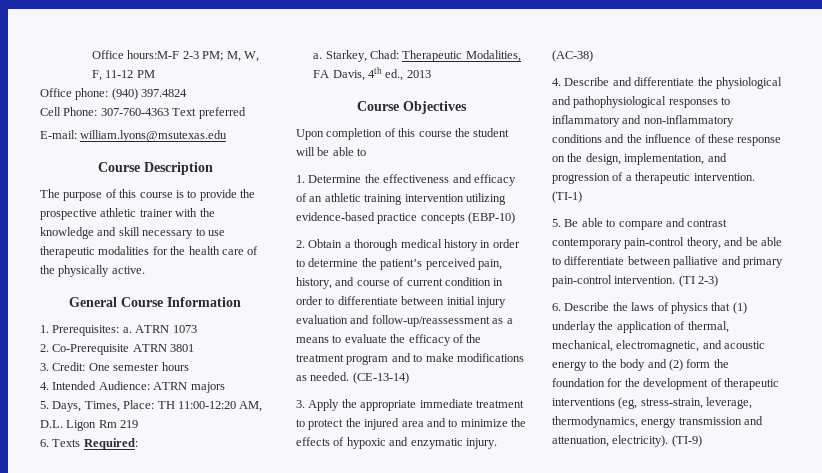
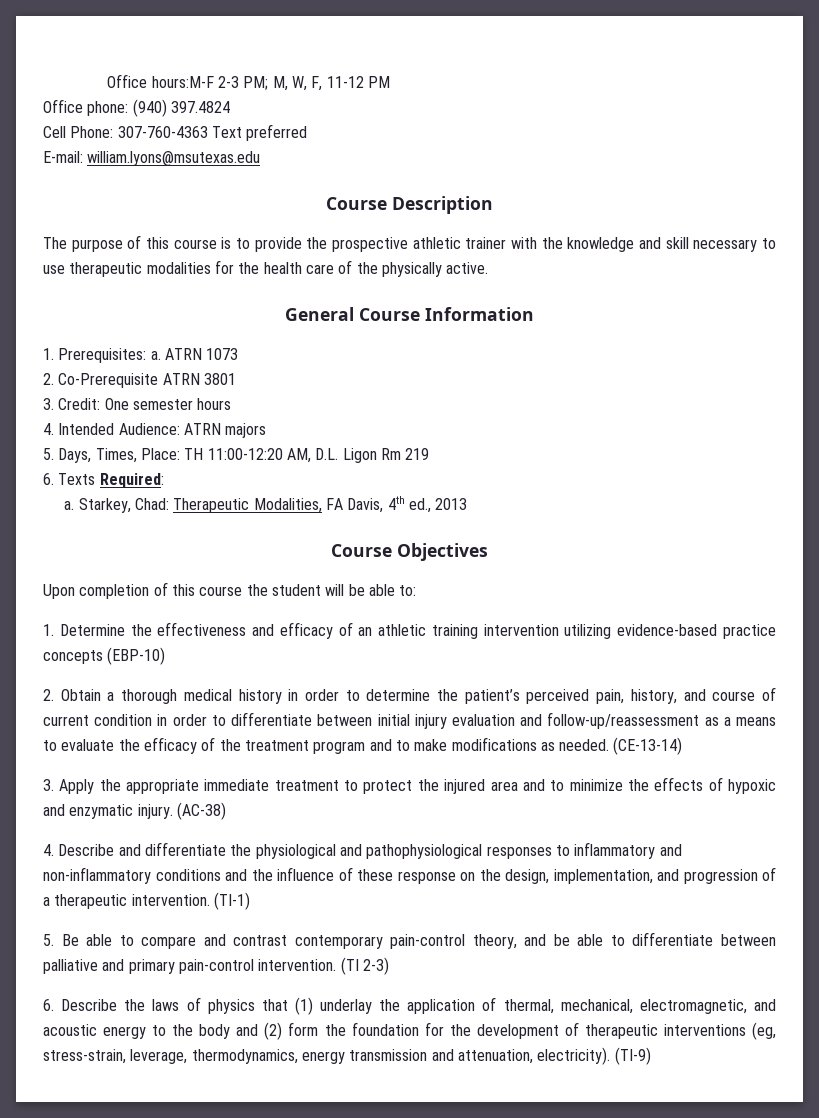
[357,148,367,156] to -> [399,585,417,596] to:

